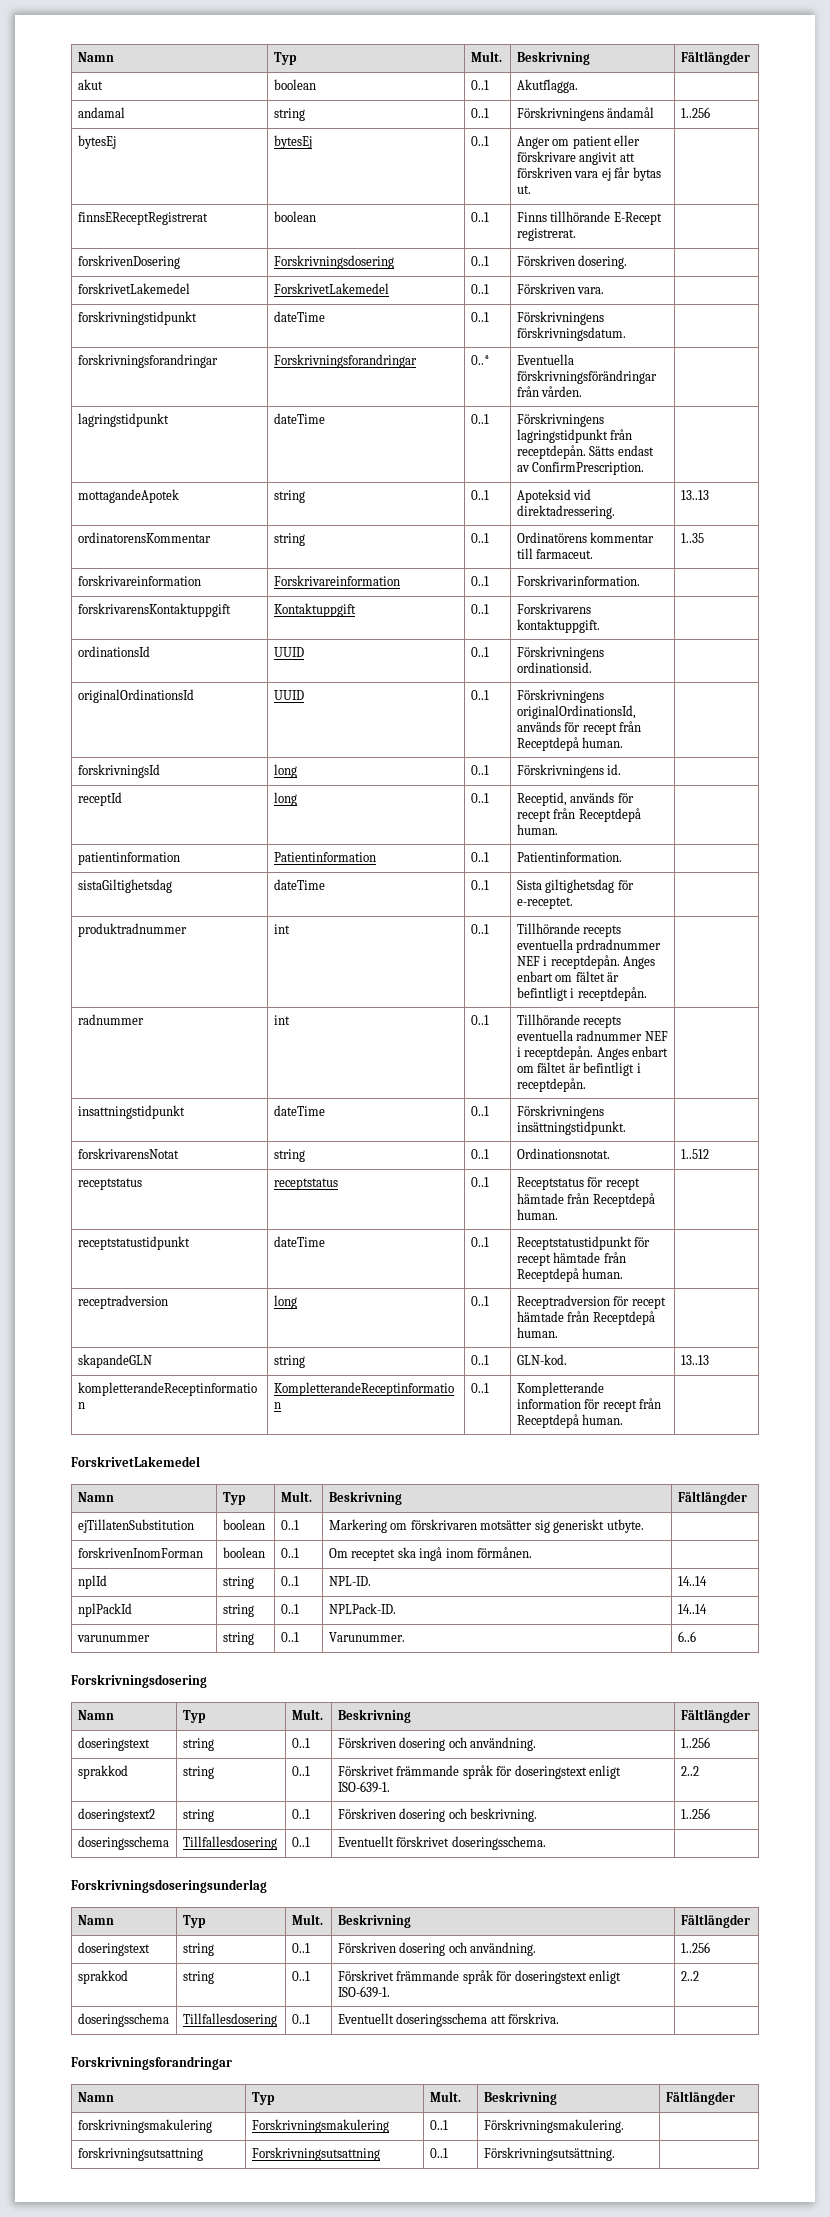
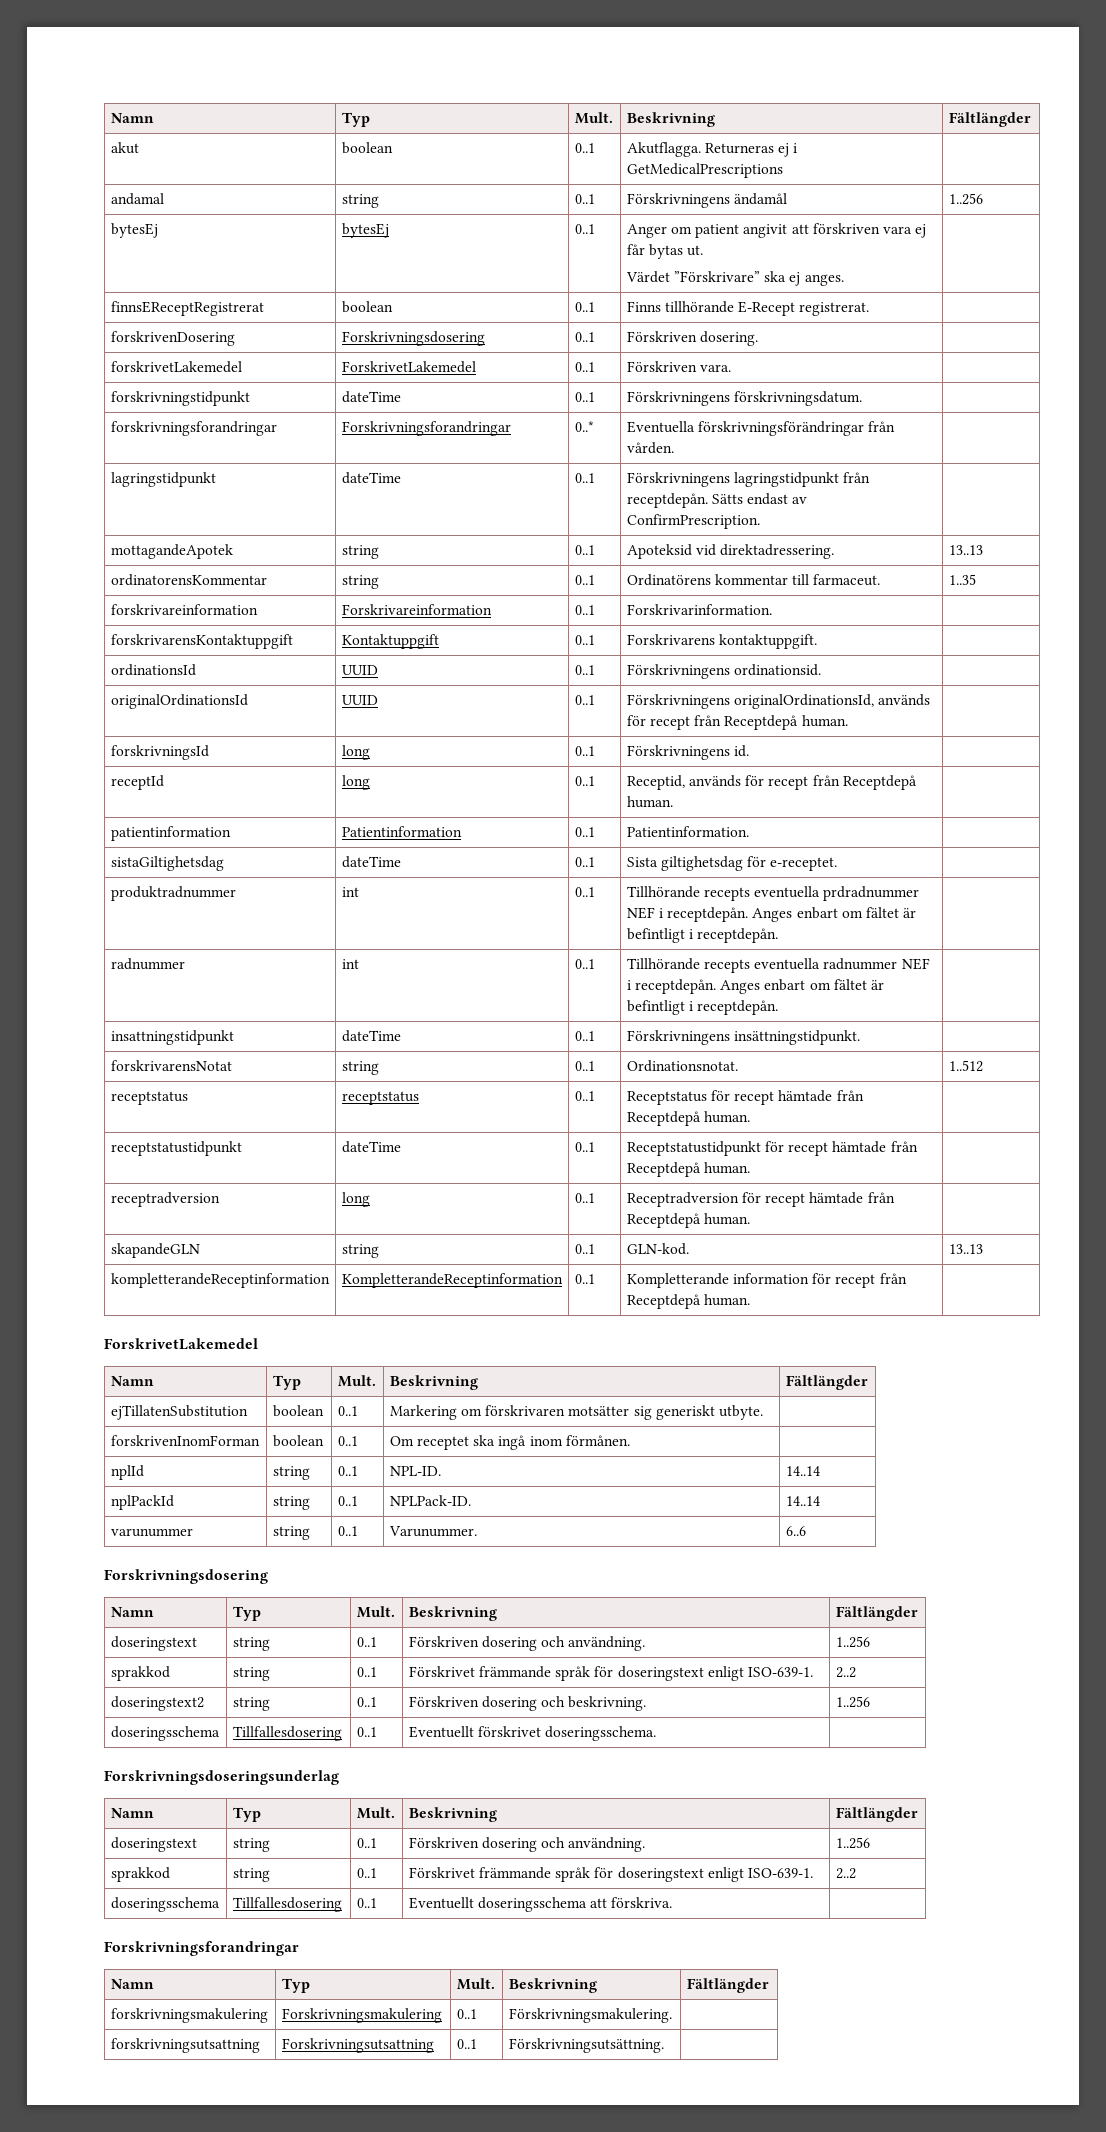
(578, 86) none -> [705,143,798,157] [626,163,783,178] Returneras ej i GetMedicalPrescriptions
[614,135,641,146] [516,151,576,162] eller förskrivare -> (740, 231) none
(531, 189) none -> [625,271,844,286] // Värdet ”Förskrivare” ska ej anges.

